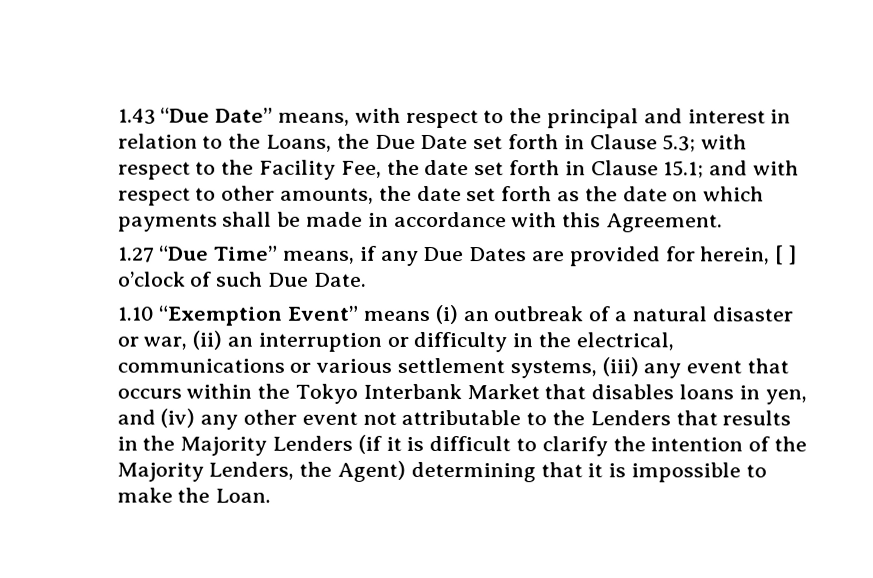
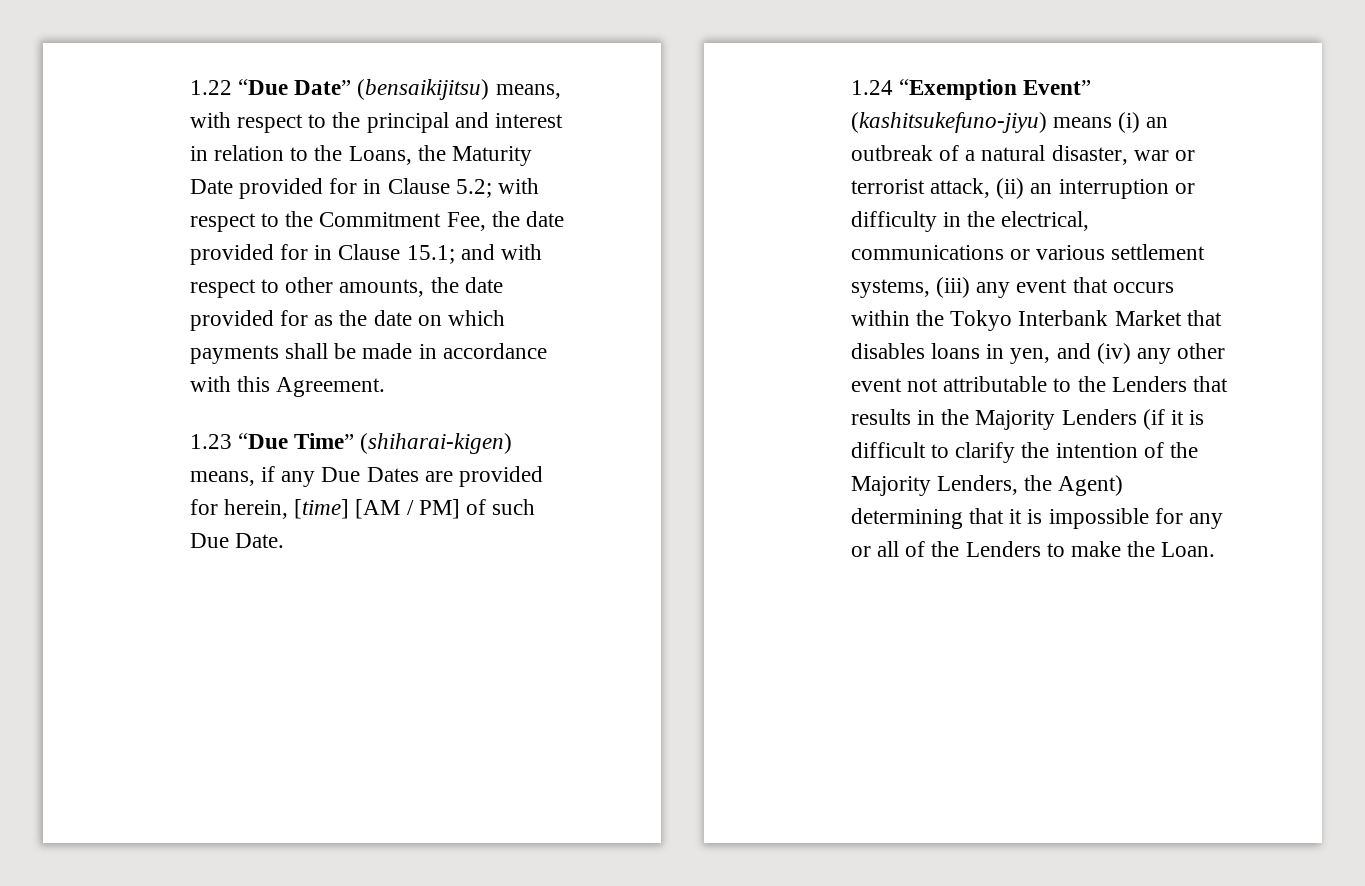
[117,108,156,125] 1.43 -> [189,80,232,95] 1.22
(274, 115) none -> [357,79,490,100] (bensaikijitsu)
[374,134,748,153] [117,159,337,180] Due Date set forth in Clause 5.3; with respect to the Facility -> [451,146,532,166] [189,178,539,199] [189,211,442,232] Maturity Date provided for in Clause 5.2; with respect to the Commitment
[474,160,561,176] set forth -> [189,244,308,265] provided for
[466,186,553,202] set forth -> [189,310,308,331] provided for
[117,246,155,263] 1.27 -> [189,434,232,449] 1.23
(279, 253) none -> [360,433,513,454] (shiharai-kigen)
[775,245,798,265] [117,271,186,287] [ ] o’clock -> [294,499,460,519] [time] [AM / PM]
[116,306,154,321] 1.10 -> [850,80,893,95] 1.24
(359, 313) none -> [850,112,1047,133] (kashitsukefuno-jiyu)
[711,306,793,322] [116,336,188,350] disaster or war, -> [1051,145,1195,165] [850,178,990,198] disaster, war or terrorist attack,
(742, 472) none -> [1154,508,1223,529] [850,541,1041,557] for any or all of the Lenders

